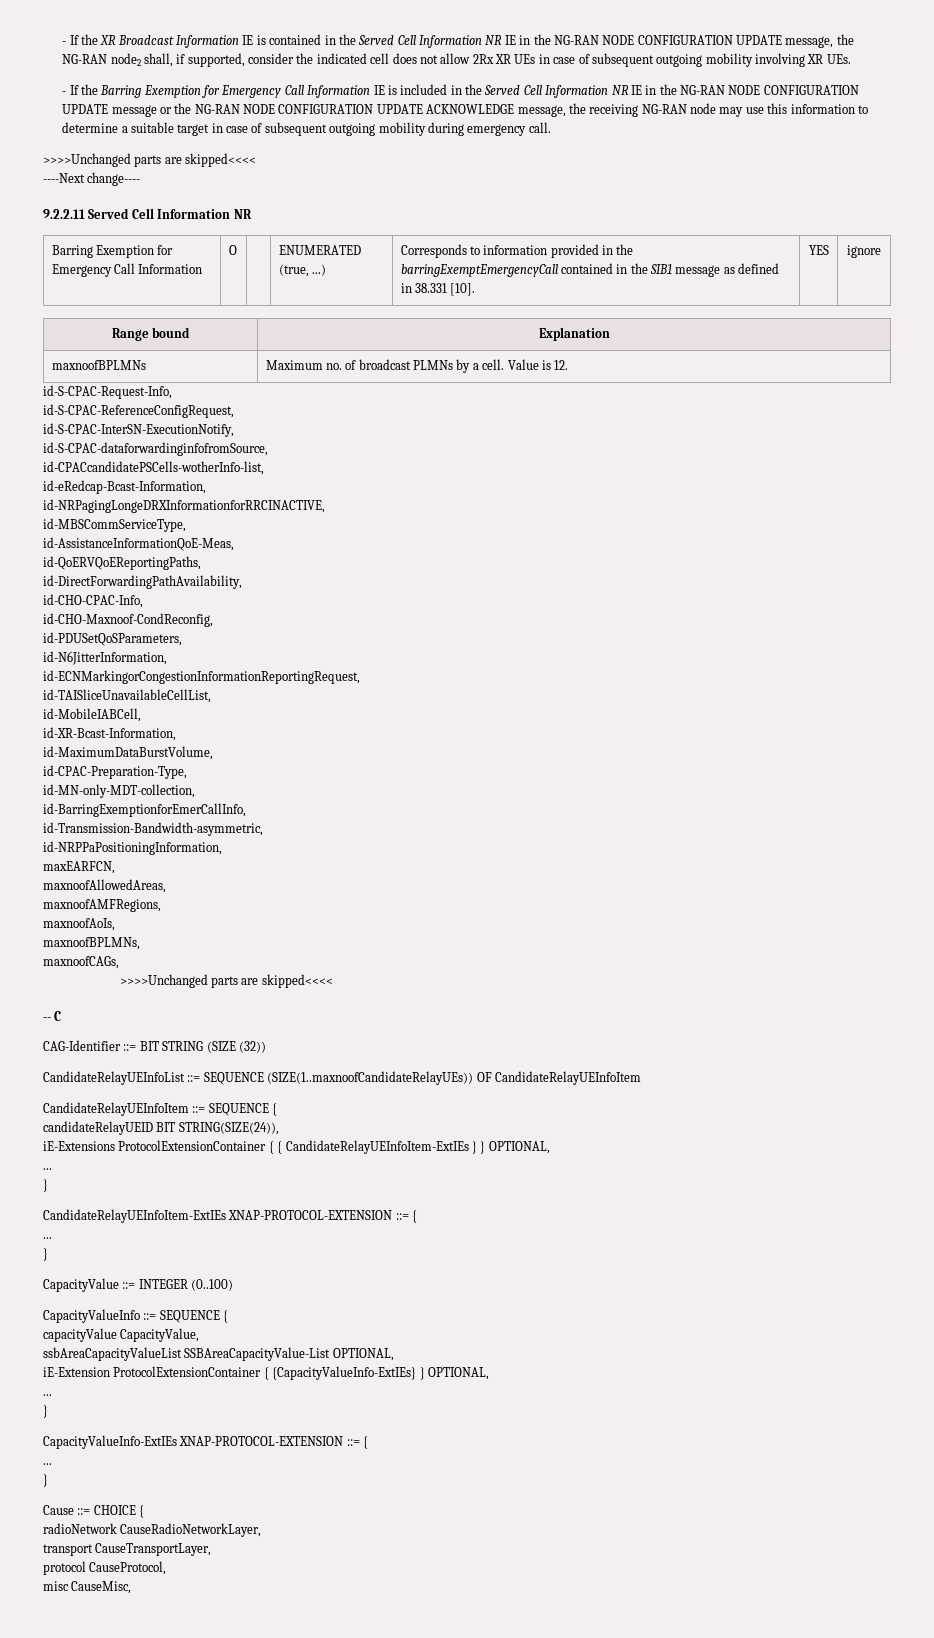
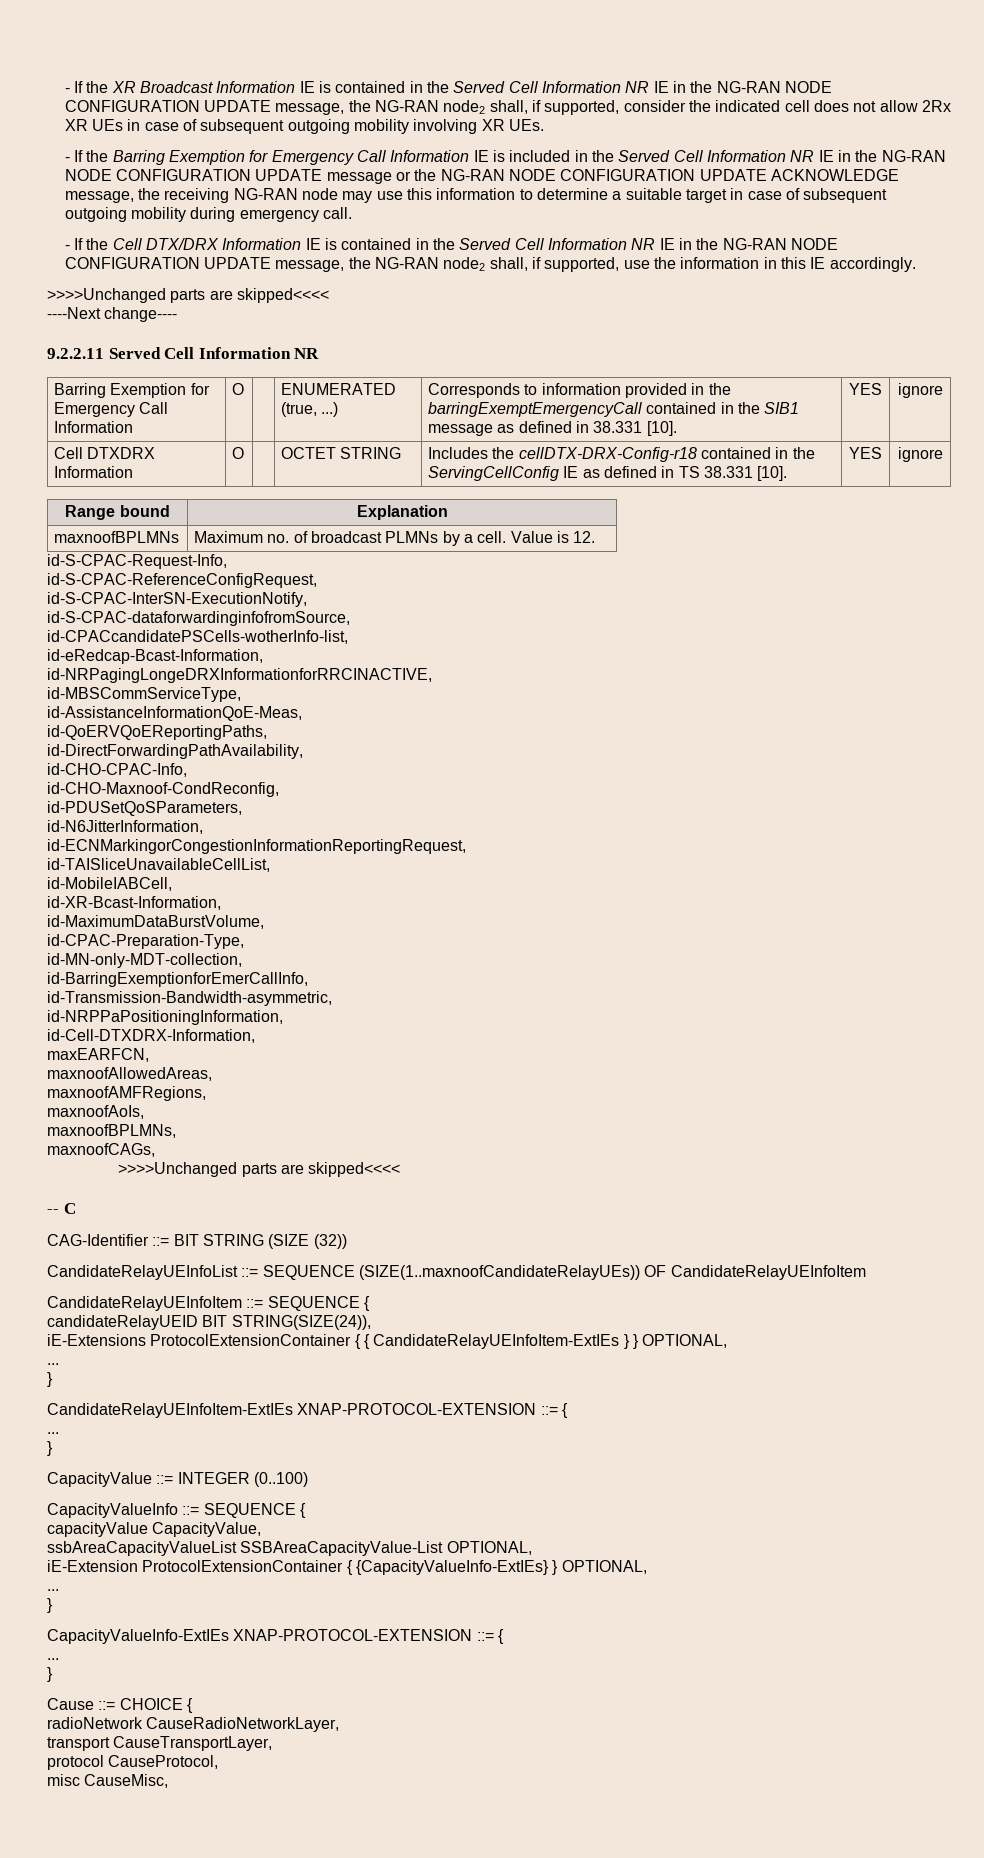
(551, 127) none -> [64,238,838,250] [64,257,916,272] // - If the Cell DTX/DRX Information IE is contained in the Served Cell Information NR IE in the NG-RAN NODE CONFIGURATION UPDATE message, the NG-RAN node2 shall, if supported, use the information in this IE accordingly.
(881, 251) none -> [54,447,156,459] [54,466,134,478] [232,447,245,459] [281,447,402,459] [428,447,815,462] [428,466,788,481] [849,447,882,459] [897,447,943,462] // Cell DTXDRX Information | O | | OCTET STRING | Includes the cellDTX-DRX-Config-r18 contained in the ServingCellConfig IE as defined in TS 38.331 [10]. | YES | ignore
(222, 848) none -> [47,1029,255,1043] // id-Cell-DTXDRX-Information,

